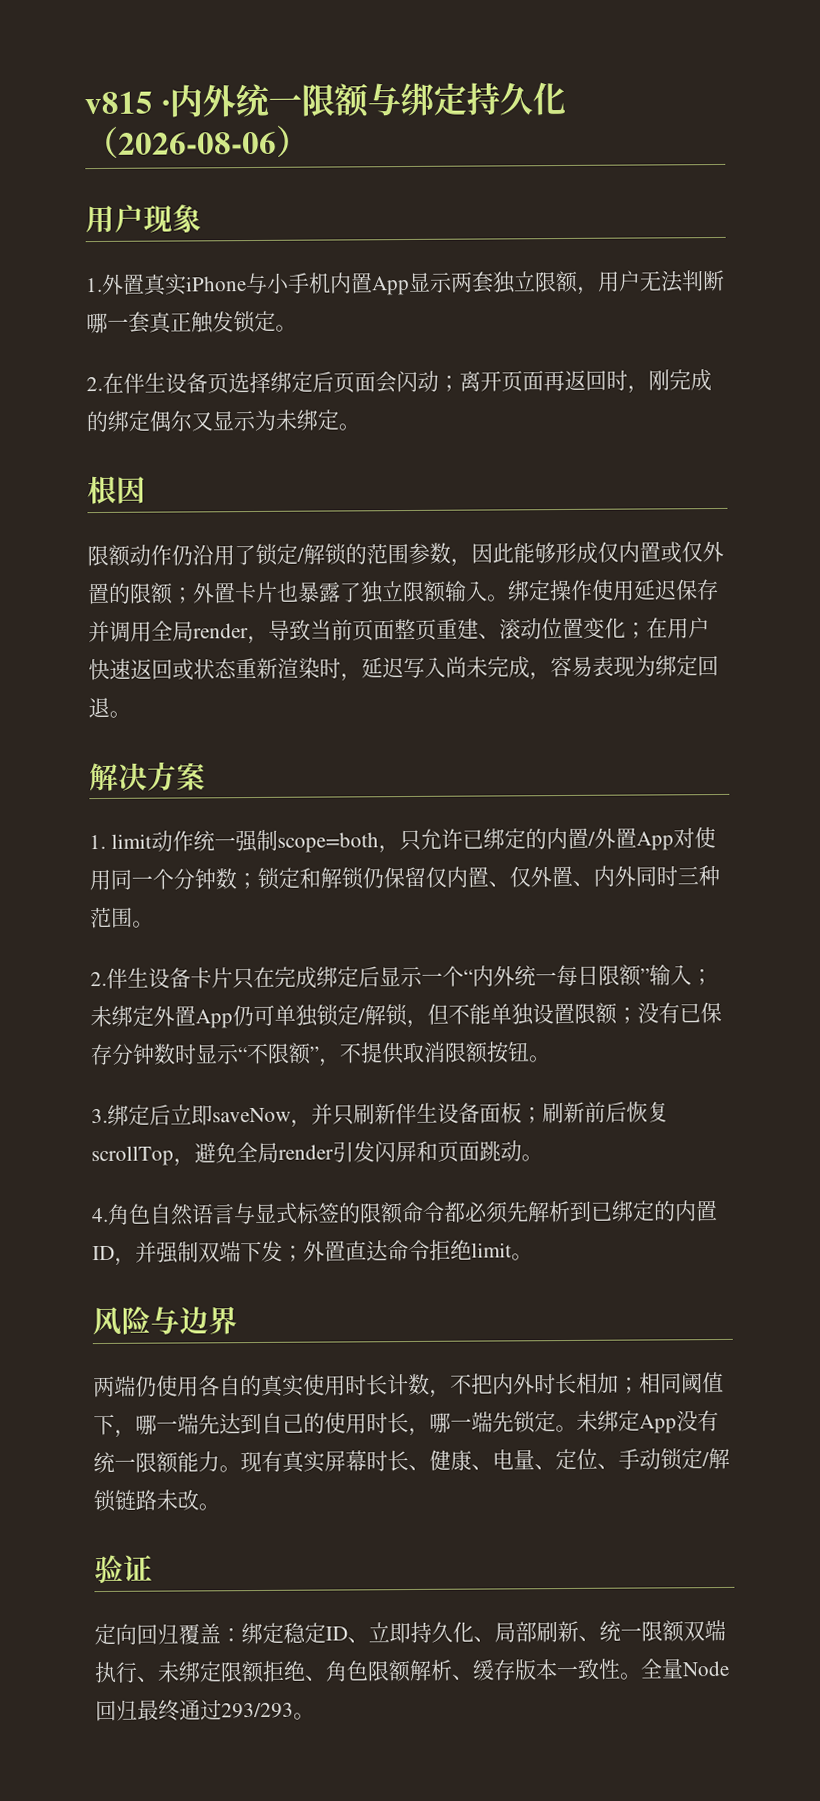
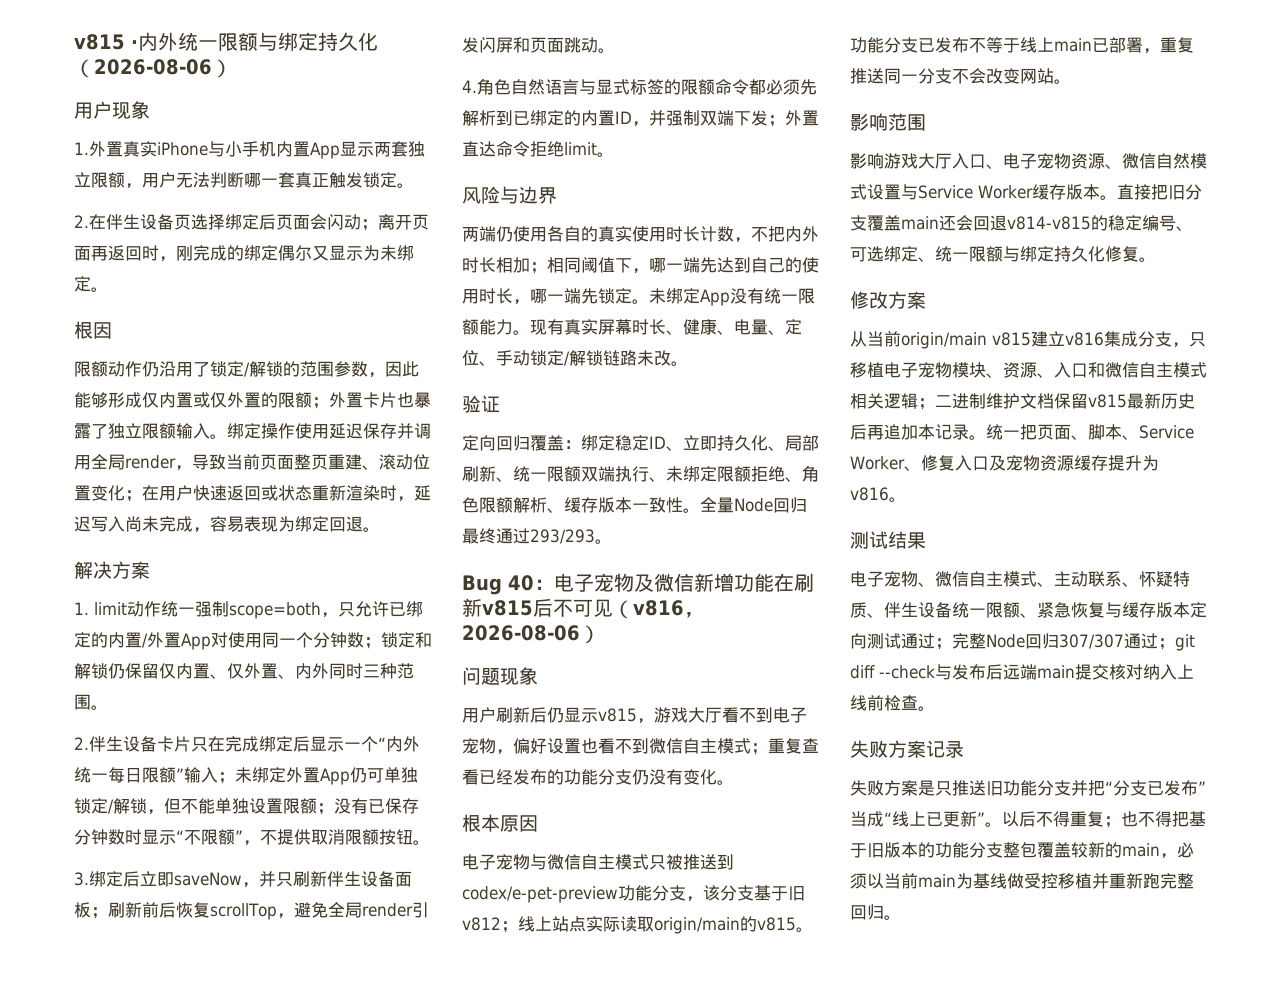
(315, 1716) none -> [462,573,814,595] [462,598,704,619] [462,625,600,644] [462,667,538,685] [462,707,807,724] [462,738,819,755] [462,769,734,785] [462,814,538,832] [462,854,734,870] [462,885,805,903] [462,916,813,934] [850,37,1194,54] [850,68,1071,84] [850,113,926,131] [850,153,1207,169] [850,184,1202,200] [850,215,1193,231] [850,246,1156,262] [850,291,926,309] [850,331,1206,349] [850,362,1207,378] [850,393,1195,410] [850,424,1194,440] [850,455,1159,471] [850,487,906,502] [850,531,926,549] [850,571,1190,587] [850,602,1207,618] [850,633,1195,651] [850,664,1194,680] [850,695,935,711] [850,740,964,758] [850,780,1206,796] [850,811,1206,828] [850,842,1194,859] [850,873,1194,889] [850,904,901,920] // Bug 40：电子宠物及微信新增功能在刷新v815后不可见（v816，2026-08-06） // 问题现象 // 用户刷新后仍显示v815，游戏大厅看不到电子宠物，偏好设置也看不到微信自主模式；重复查看已经发布的功能分支仍没有变化。 // 根本原因 // 电子宠物与微信自主模式只被推送到codex/e-pet-preview功能分支，该分支基于旧v812；线上站点实际读取origin/main的v815。功能分支已发布不等于线上main已部署，重复推送同一分支不会改变网站。 // 影响范围 // 影响游戏大厅入口、电子宠物资源、微信自然模式设置与Service Worker缓存版本。直接把旧分支覆盖main还会回退v814-v815的稳定编号、可选绑定、统一限额与绑定持久化修复。 // 修改方案 // 从当前origin/main v815建立v816集成分支，只移植电子宠物模块、资源、入口和微信自主模式相关逻辑；二进制维护文档保留v815最新历史后再追加本记录。统一把页面、脚本、Service Worker、修复入口及宠物资源缓存提升为v816。 // 测试结果 // 电子宠物、微信自主模式、主动联系、怀疑特质、伴生设备统一限额、紧急恢复与缓存版本定向测试通过；完整Node回归307/307通过；git diff --check与发布后远端main提交核对纳入上线前检查。 // 失败方案记录 // 失败方案是只推送旧功能分支并把“分支已发布”当成“线上已更新”。以后不得重复；也不得把基于旧版本的功能分支整包覆盖较新的main，必须以当前main为基线做受控移植并重新跑完整回归。

